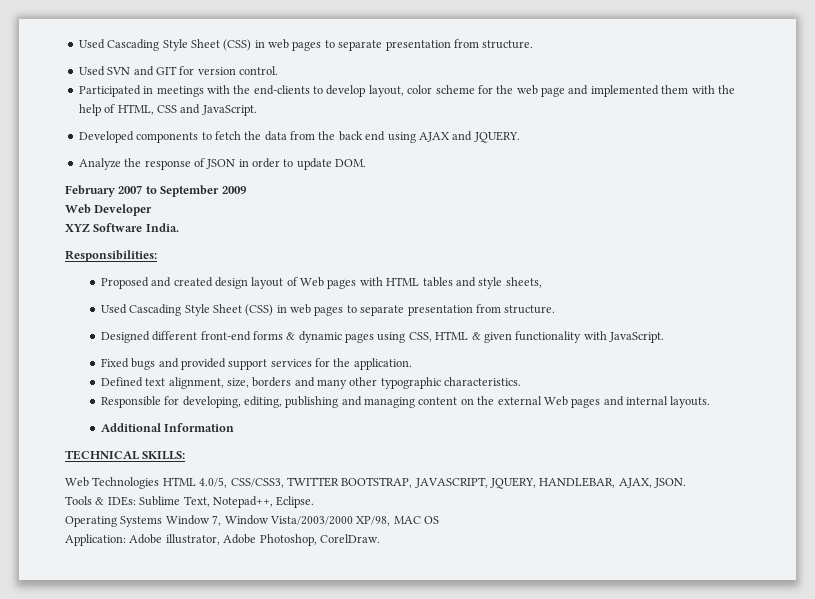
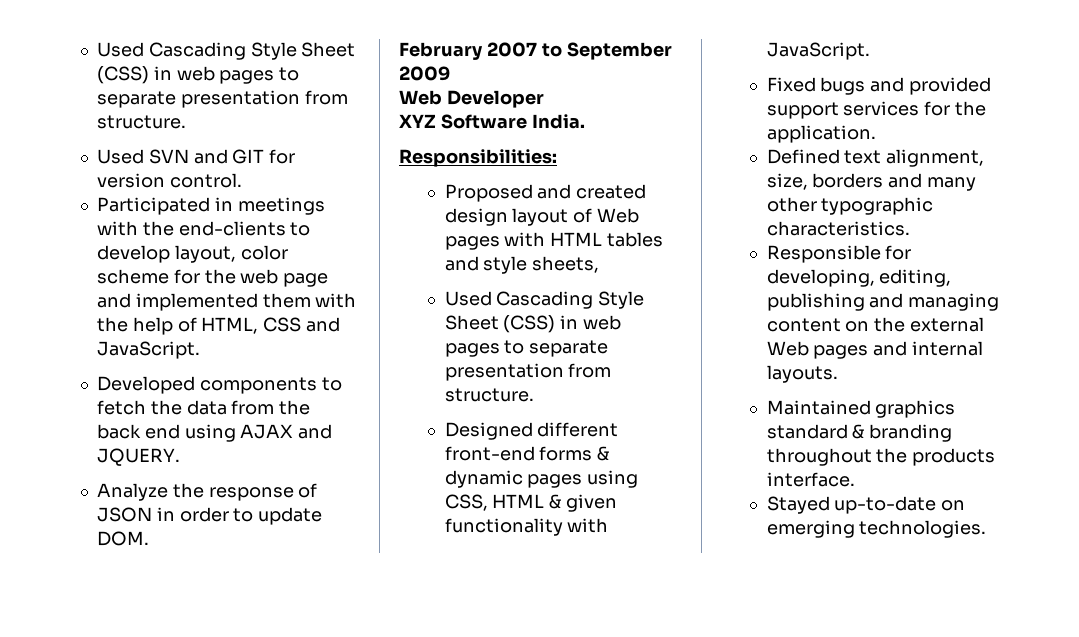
[100,423,235,432] [65,450,186,460] [65,477,687,489] [65,496,315,508] [65,515,439,527] [65,534,380,546] Additional Information // TECHNICAL SKILLS: // Web Technologies HTML 4.0/5, CSS/CSS3, TWITTER BOOTSTRAP, JAVASCRIPT, JQUERY, HANDLEBAR, AJAX, JSON. // Tools & IDEs: Sublime Text, Notepad++, Eclipse. // Operating Systems Window 7, Window Vista/2003/2000 XP/98, MAC OS // Application: Adobe illustrator, Adobe Photoshop, CorelDraw. -> [766,400,956,418] [766,424,953,442] [766,448,996,466] [766,472,855,487] [766,496,966,514] [766,520,987,538] Maintained graphics standard & branding throughout the products interface. // Stayed up-to-date on emerging technologies.

